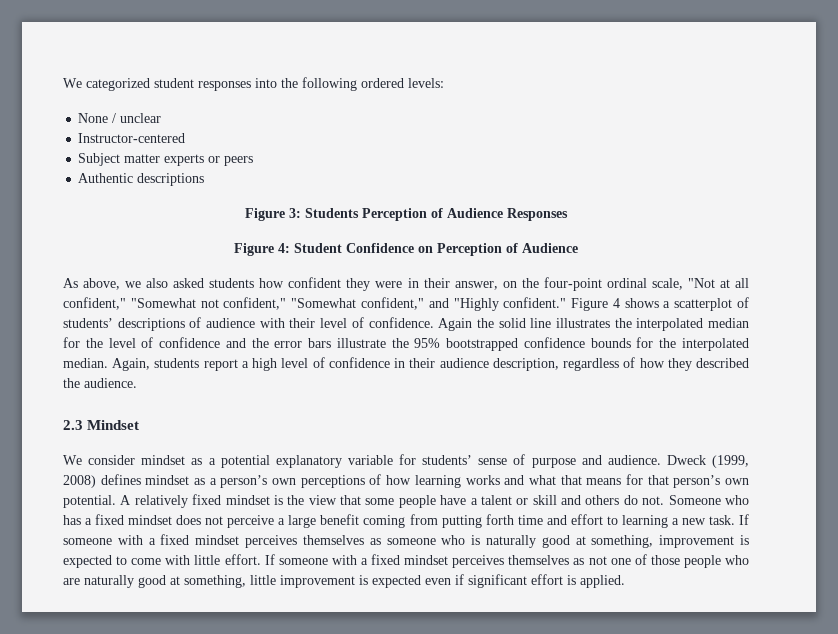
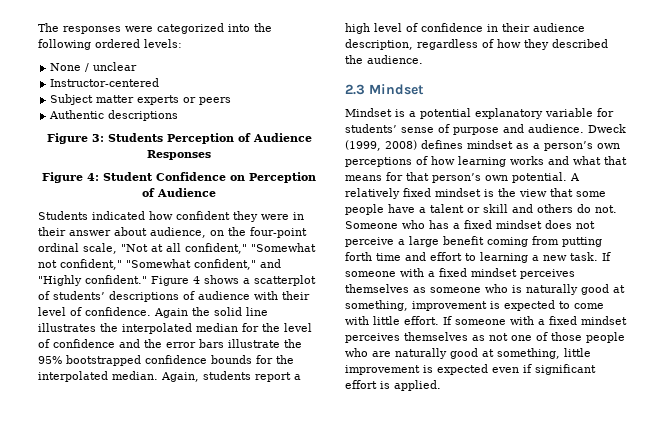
[63,78,251,91] We categorized student responses -> [38,23,224,34] The responses were categorized
[63,278,255,290] As above, we also asked students -> [38,211,145,220] Students indicated
[454,281,498,290] answer, -> [69,227,206,238] answer about audience,
[63,455,203,465] We consider mindset as -> [345,108,405,117] Mindset is

